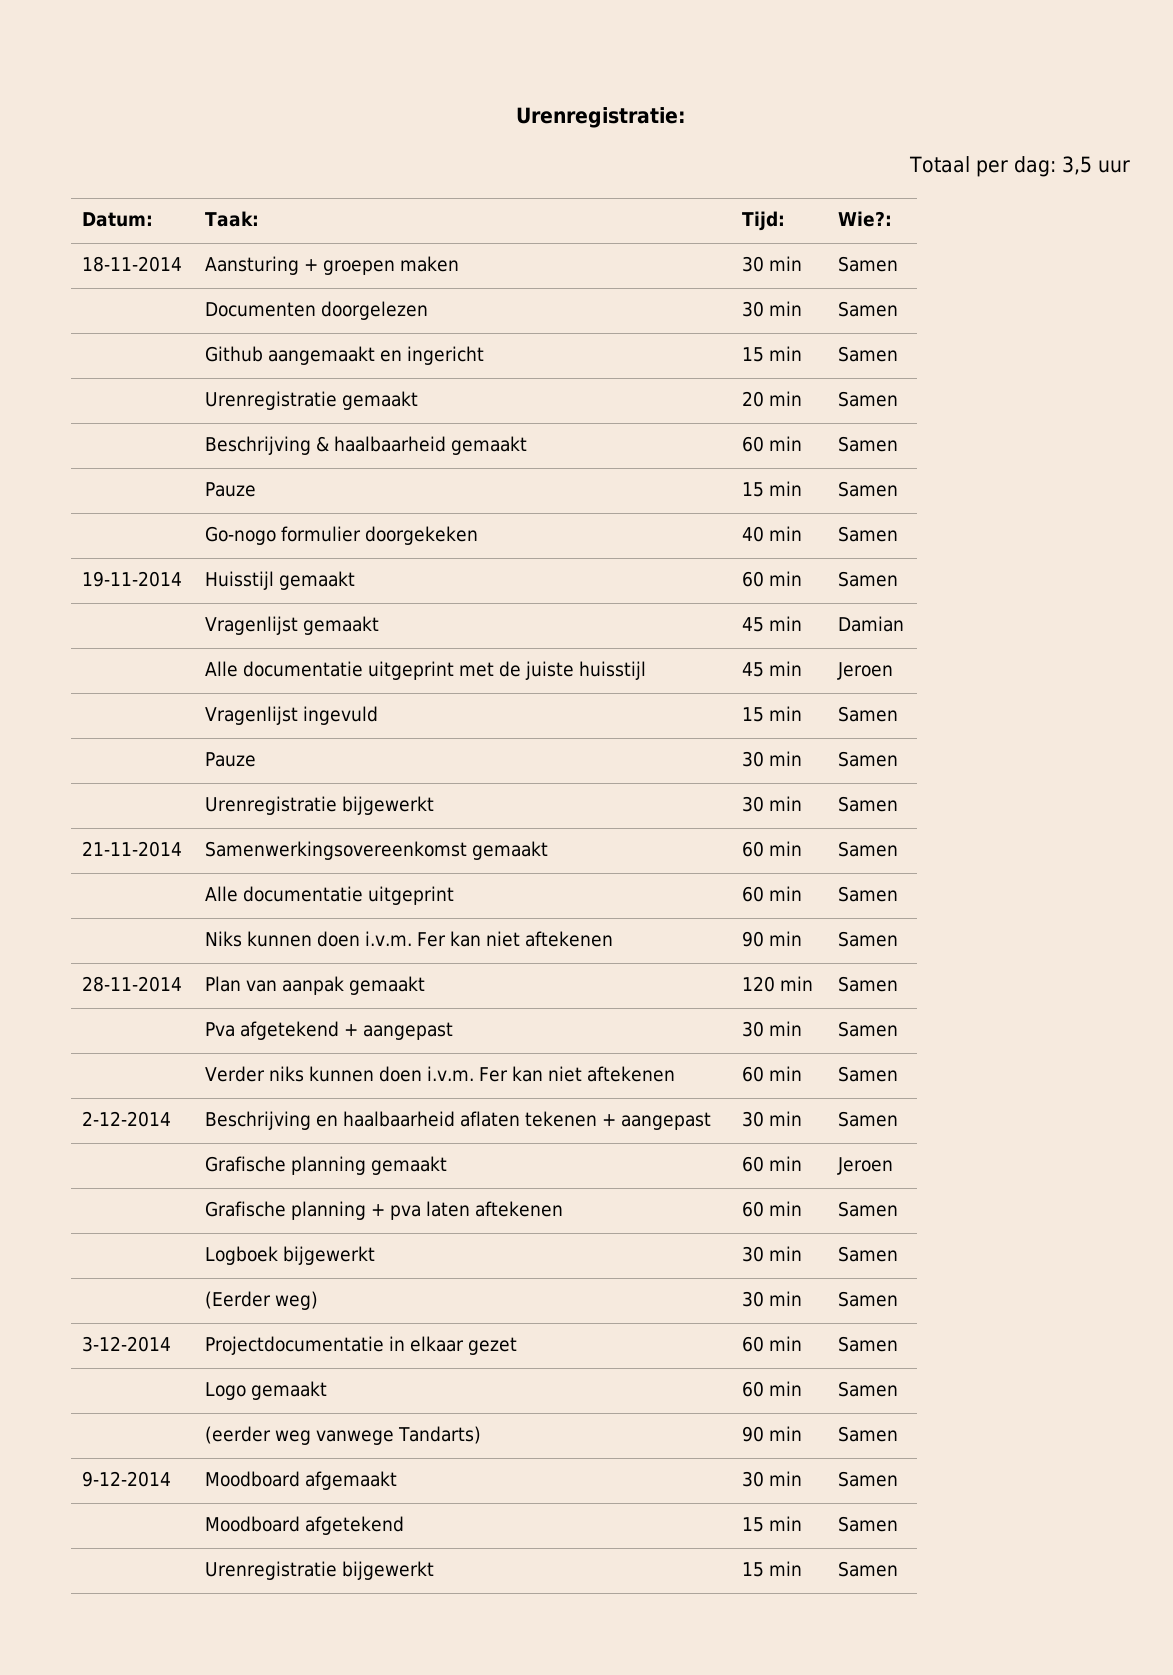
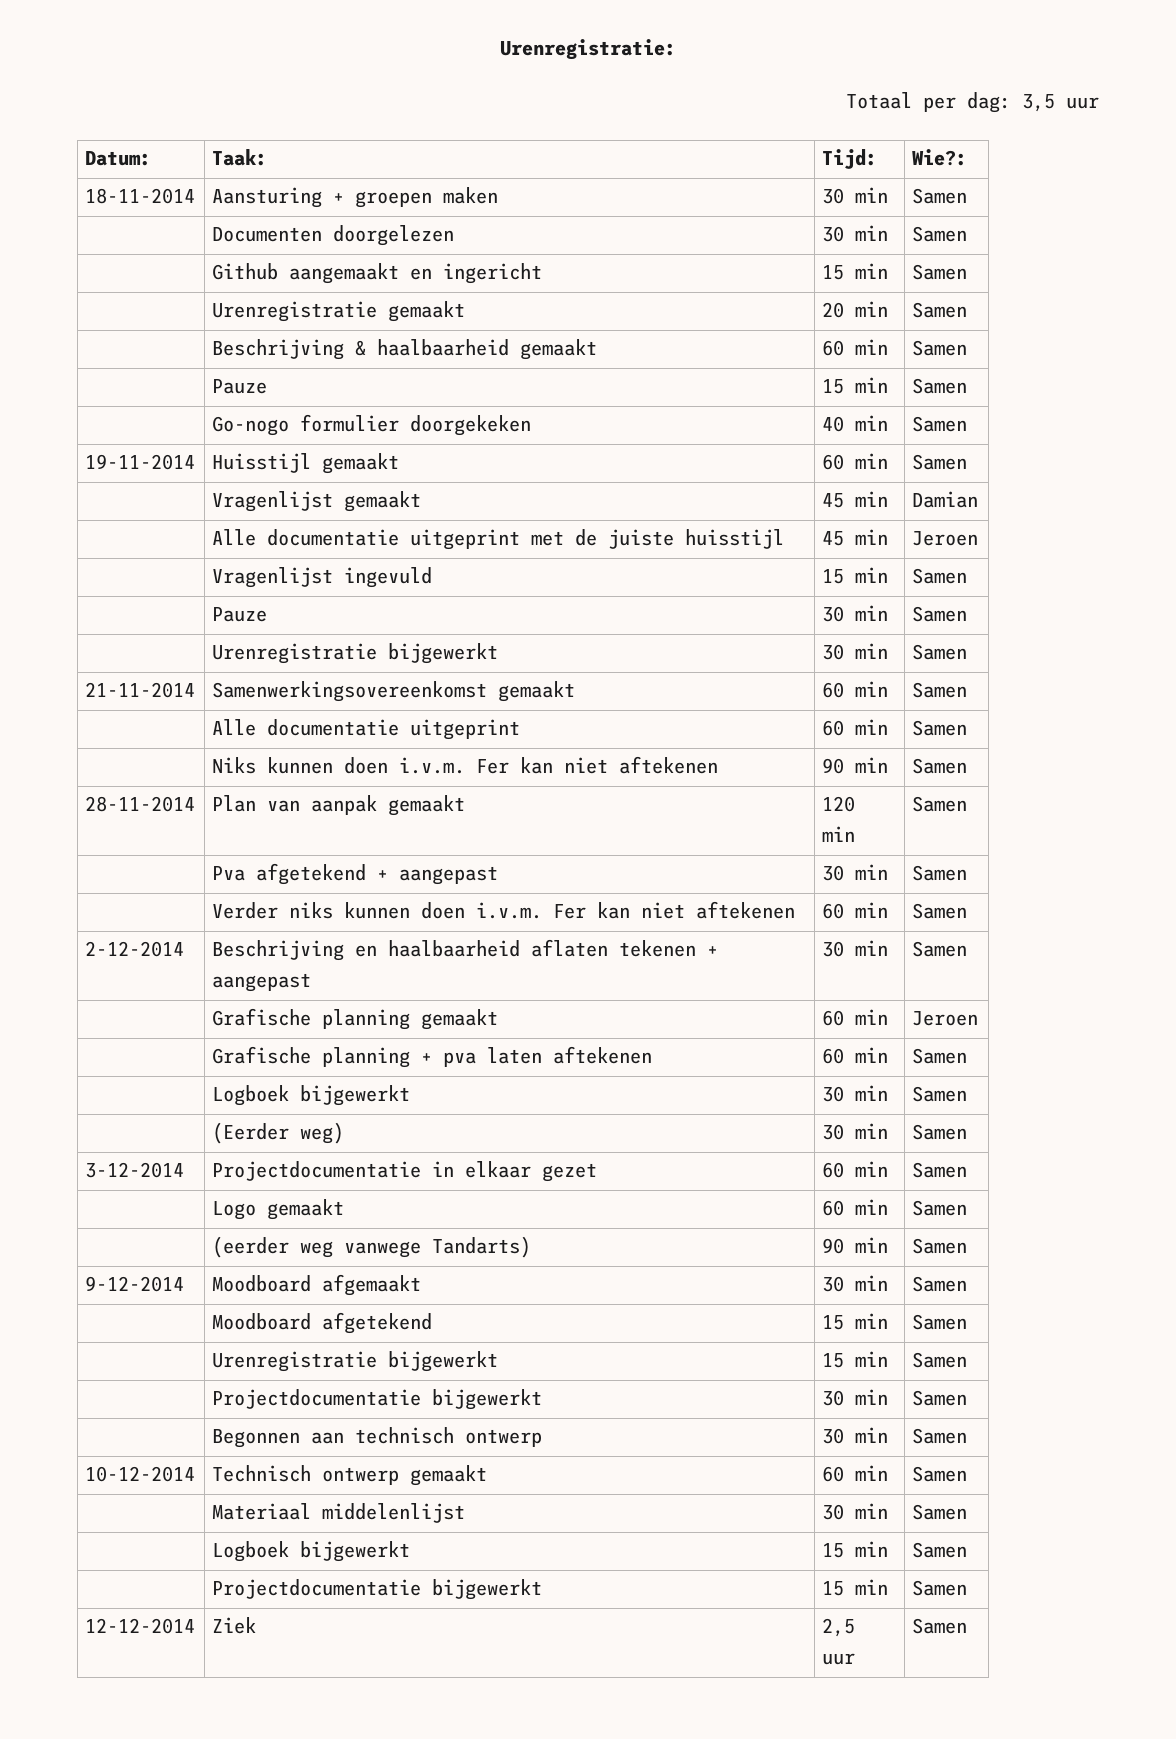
(899, 1569) none -> [212,1389,543,1410] [822,1389,889,1406] [912,1390,968,1406] [212,1427,543,1448] [822,1427,889,1444] [912,1428,968,1444] [85,1466,196,1482] [212,1465,488,1486] [822,1465,889,1482] [912,1466,968,1482] [212,1503,466,1523] [822,1503,889,1520] [912,1504,968,1520] [212,1541,411,1562] [822,1541,889,1558] [912,1542,968,1558] [212,1579,543,1600] [822,1579,889,1596] [912,1580,968,1596] [85,1618,196,1634] [212,1617,257,1634] [822,1618,856,1637] [822,1653,856,1665] [912,1618,968,1634] // | Projectdocumentatie bijgewerkt | 30 min | Samen // | Begonnen aan technisch ontwerp | 30 min | Samen // 10-12-2014 | Technisch ontwerp gemaakt | 60 min | Samen // | Materiaal middelenlijst | 30 min | Samen // | Logboek bijgewerkt | 15 min | Samen // | Projectdocumentatie bijgewerkt | 15 min | Samen // 12-12-2014 | Ziek | 2,5 uur | Samen

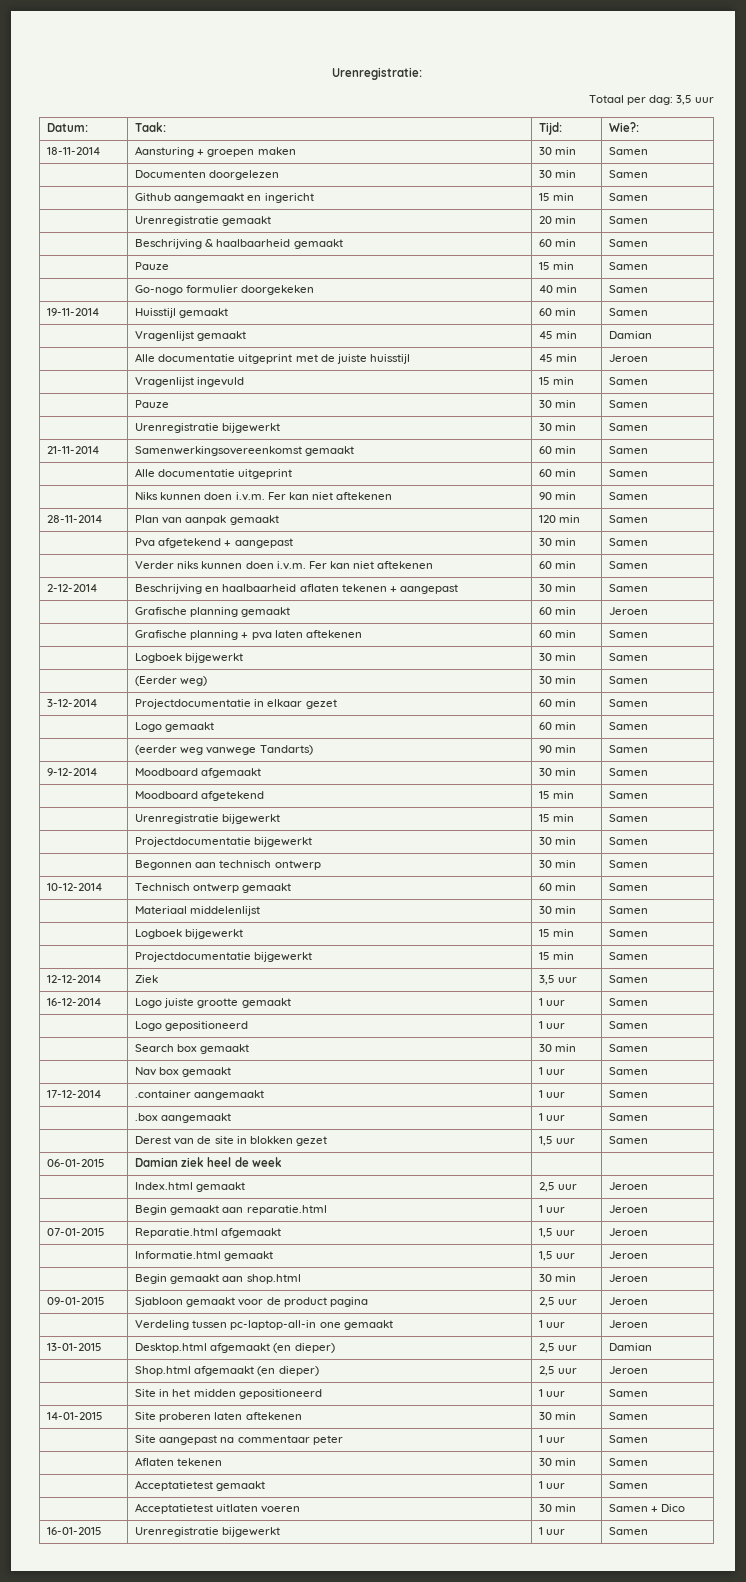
[822,1618,856,1637] 2,5 -> [539,975,578,985] [609,975,649,983] [47,998,102,1006] [135,998,291,1008] [539,998,566,1006] [609,998,649,1006] [135,1021,249,1031] [539,1021,566,1029] [609,1021,649,1029] [135,1044,250,1054] [539,1044,577,1052] [609,1044,649,1052] [135,1067,232,1077] [539,1067,566,1075] [609,1067,649,1075] [47,1090,102,1098] [135,1090,265,1100] [539,1090,566,1098] [609,1090,649,1098] [135,1113,232,1123] [539,1113,566,1121] [609,1113,649,1121] [135,1136,327,1146] [539,1136,576,1146] [609,1136,649,1144] [47,1159,106,1167] [135,1157,282,1167] [135,1182,246,1192] [539,1182,578,1192] [609,1182,649,1190] [135,1205,327,1215] [539,1205,566,1213] [609,1205,649,1213] [47,1228,106,1236] [135,1228,282,1238] [539,1228,576,1238] [609,1228,649,1236] [135,1251,274,1261] [539,1251,576,1261] [609,1251,649,1259] [135,1274,301,1284] [539,1274,577,1282] [609,1274,649,1282] [47,1297,106,1305] [135,1297,368,1307] [539,1297,578,1307] [609,1297,649,1305] [135,1320,393,1330] [539,1320,566,1328] [609,1320,649,1328] [47,1343,103,1351] [135,1343,335,1353] [539,1343,578,1353] [609,1343,653,1351] [135,1366,319,1376] [539,1366,578,1376] [609,1366,649,1374] [135,1389,322,1399] [539,1389,566,1397] [609,1389,649,1397] [47,1412,104,1420] [135,1412,302,1422] [539,1412,577,1420] [609,1412,649,1420] [135,1435,343,1445] [539,1435,566,1443] [609,1435,649,1443] [135,1457,223,1466] [539,1458,577,1466] [609,1458,649,1466] [135,1480,266,1491] [539,1481,566,1489] [609,1481,649,1489] [135,1503,301,1514] [539,1504,577,1512] [609,1504,686,1512] [47,1527,103,1535] [135,1527,281,1537] [539,1527,544,1535] 3,5 uur | Samen // 16-12-2014 | Logo juiste grootte gemaakt | 1 uur | Samen // | Logo gepositioneerd | 1 uur | Samen // | Search box gemaakt | 30 min | Samen // | Nav box gemaakt | 1 uur | Samen // 17-12-2014 | .container aangemaakt | 1 uur | Samen // | .box aangemaakt | 1 uur | Samen // | Derest van de site in blokken gezet | 1,5 uur | Samen // 06-01-2015 | Damian ziek heel de week | | // | Index.html gemaakt | 2,5 uur | Jeroen // | Begin gemaakt aan reparatie.html | 1 uur | Jeroen // 07-01-2015 | Reparatie.html afgemaakt | 1,5 uur | Jeroen // | Informatie.html gemaakt | 1,5 uur | Jeroen // | Begin gemaakt aan shop.html | 30 min | Jeroen // 09-01-2015 | Sjabloon gemaakt voor de product pagina | 2,5 uur | Jeroen // | Verdeling tussen pc-laptop-all-in one gemaakt | 1 uur | Jeroen // 13-01-2015 | Desktop.html afgemaakt (en dieper) | 2,5 uur | Damian // | Shop.html afgemaakt (en dieper) | 2,5 uur | Jeroen // | Site in het midden gepositioneerd | 1 uur | Samen // 14-01-2015 | Site proberen laten aftekenen | 30 min | Samen // | Site aangepast na commentaar peter | 1 uur | Samen // | Aflaten tekenen | 30 min | Samen // | Acceptatietest gemaakt | 1 uur | Samen // | Acceptatietest uitlaten voeren | 30 min | Samen + Dico // 16-01-2015 | Urenregistratie bijgewerkt | 1

